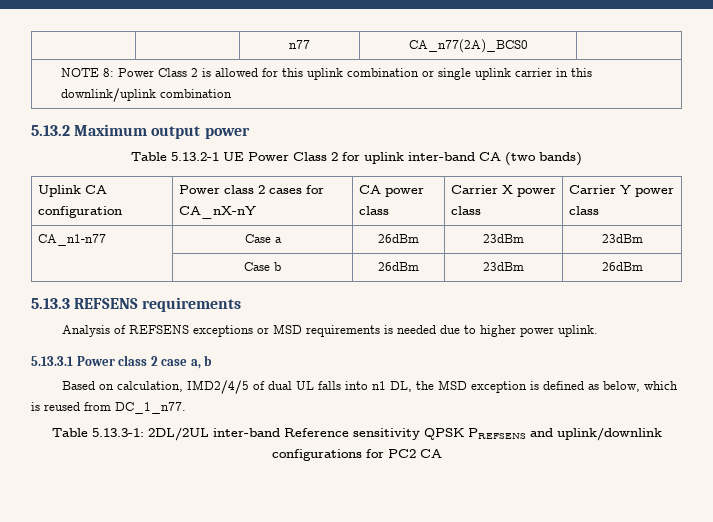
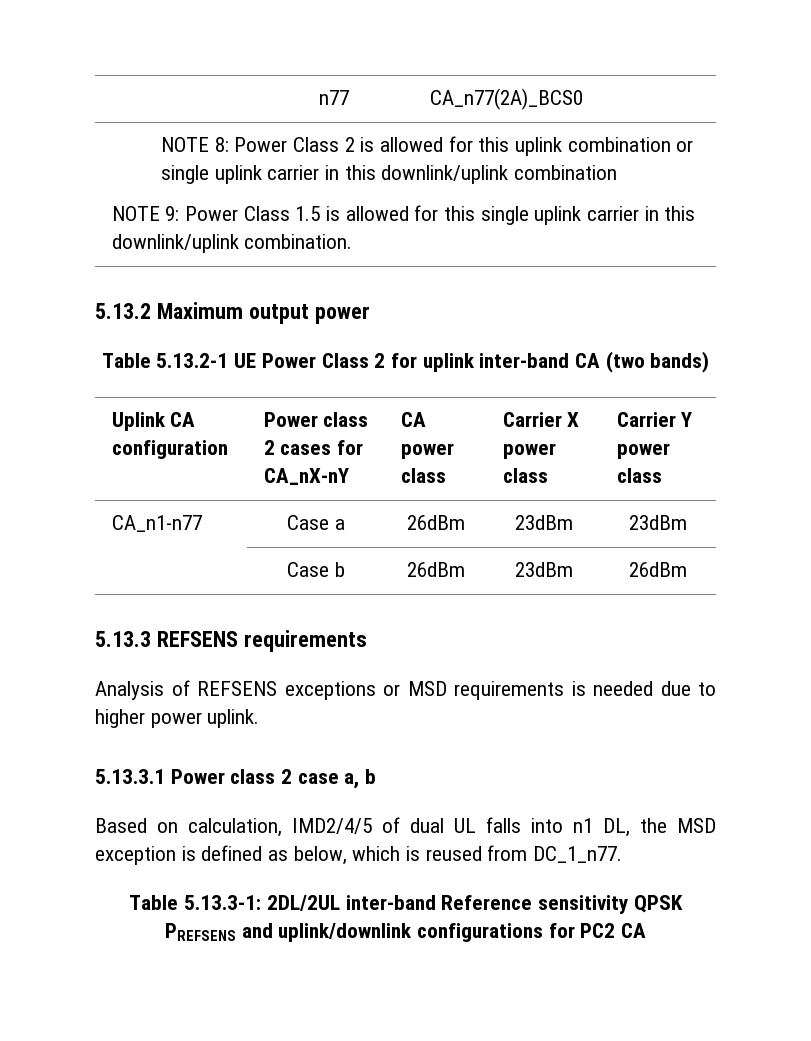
(232, 93) none -> [111,205,696,225] [111,234,353,253] // NOTE 9: Power Class 1.5 is allowed for this single uplink carrier in this downlink/uplink combination.

